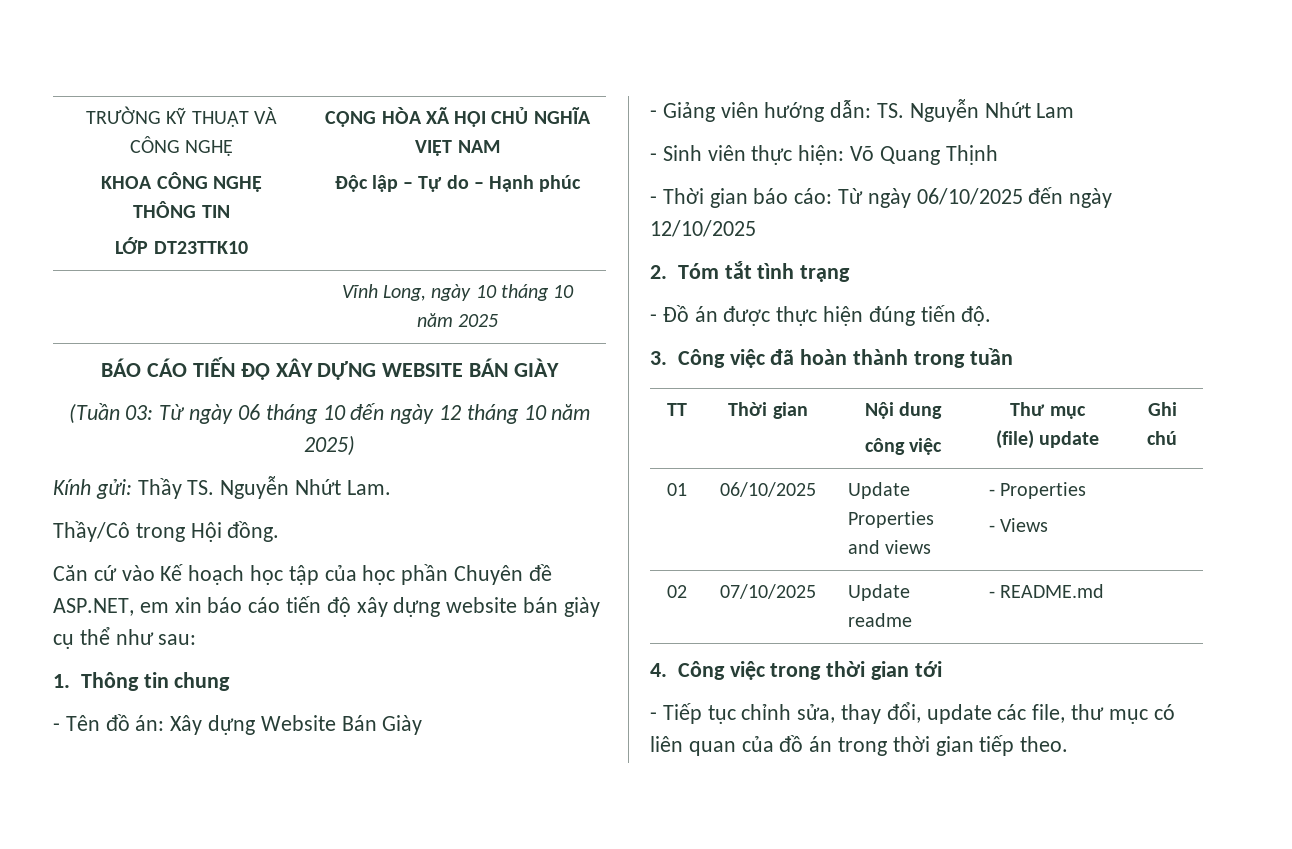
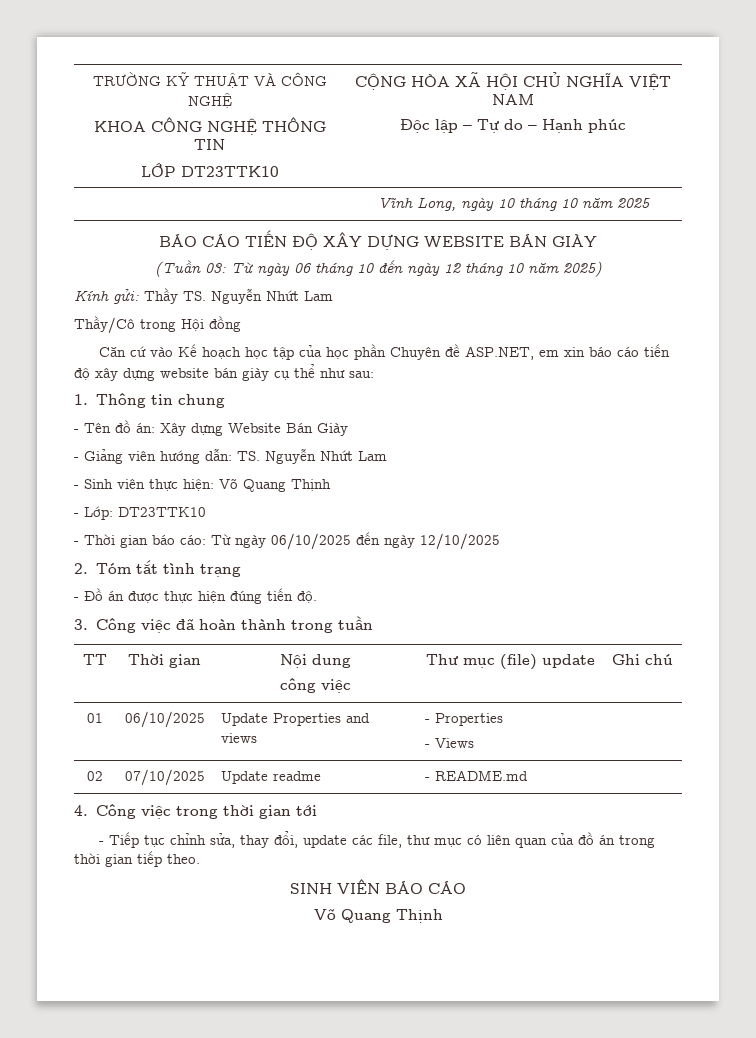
[346,480,391,495] Lam. -> [304,291,333,301] Lam
[227,521,280,542] đồng. -> [209,316,241,332] đồng
(998, 155) none -> [74,506,206,520] // - Lớp: DT23TTK10
(1069, 744) none -> [290,879,466,894] [313,908,443,923] // SINH VIÊN BÁO CÁO // Võ Quang Thịnh

